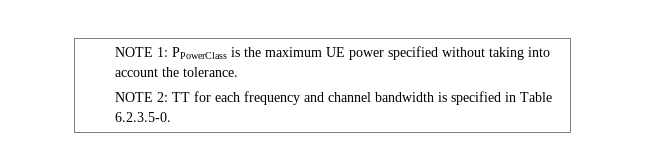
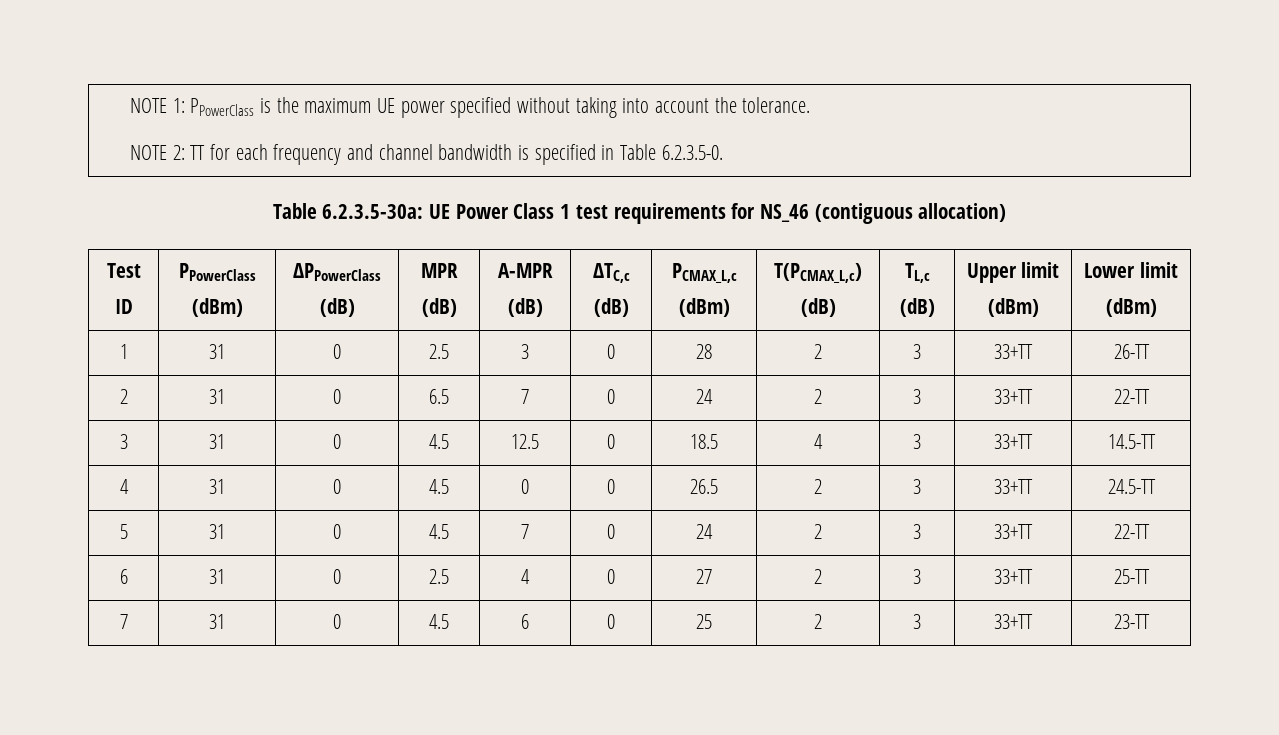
(172, 117) none -> [272,203,1007,224] [106,263,141,278] [114,299,133,314] [178,263,256,281] [191,298,243,317] [293,263,381,281] [319,298,355,317] [420,263,458,278] [421,298,457,317] [497,263,553,278] [507,298,543,317] [592,263,630,283] [593,298,629,317] [671,263,737,283] [678,298,730,317] [774,263,862,283] [800,298,836,317] [904,263,930,283] [899,298,935,317] [966,262,1060,283] [987,298,1039,317] [1084,262,1178,278] [1105,298,1157,317] [119,344,128,359] [209,344,225,359] [333,344,341,359] [429,344,449,359] [521,344,529,359] [607,344,615,359] [696,344,712,359] [814,344,822,359] [913,344,921,359] [994,344,1033,359] [1113,344,1150,359] [119,389,128,404] [209,389,225,404] [333,389,341,404] [429,389,449,404] [521,389,529,404] [607,389,615,404] [696,389,713,404] [814,389,822,404] [913,389,921,404] [994,389,1033,404] [1113,389,1150,404] [119,434,128,449] [209,434,225,449] [333,434,341,449] [429,434,449,449] [511,434,539,449] [607,434,615,449] [690,434,718,449] [814,434,823,449] [913,434,921,449] [994,434,1033,449] [1107,434,1156,449] [119,479,129,494] [209,479,225,494] [333,479,341,494] [429,479,449,494] [521,479,529,494] [607,479,615,494] [690,479,718,494] [814,479,822,494] [913,479,921,494] [994,479,1033,494] [1107,479,1156,494] [119,524,128,539] [209,524,225,539] [333,524,341,539] [429,524,449,539] [521,524,529,539] [607,524,615,539] [696,524,713,539] [814,524,822,539] [913,524,921,539] [994,524,1033,539] [1113,524,1150,539] [119,569,128,584] [209,569,225,584] [333,569,341,584] [429,569,449,584] [521,569,530,584] [607,569,615,584] [696,569,712,584] [814,569,822,584] [913,569,921,584] [994,569,1033,584] [1113,569,1150,584] [119,614,128,629] [209,614,225,629] [333,614,341,629] [429,614,449,629] [521,614,529,629] [607,614,615,629] [696,614,712,629] [814,614,822,629] [913,614,921,629] [994,614,1033,629] [1113,614,1150,629] // Table 6.2.3.5-30a: UE Power Class 1 test requirements for NS_46 (contiguous allocation) // Test ID | PPowerClass (dBm) | ΔPPowerClass (dB) | MPR (dB) | A-MPR (dB) | ΔTC,c (dB) | PCMAX_L,c (dBm) | T(PCMAX_L,c) (dB) | TL,c (dB) | Upper limit (dBm) | Lower limit (dBm) // 1 | 31 | 0 | 2.5 | 3 | 0 | 28 | 2 | 3 | 33+TT | 26-TT // 2 | 31 | 0 | 6.5 | 7 | 0 | 24 | 2 | 3 | 33+TT | 22-TT // 3 | 31 | 0 | 4.5 | 12.5 | 0 | 18.5 | 4 | 3 | 33+TT | 14.5-TT // 4 | 31 | 0 | 4.5 | 0 | 0 | 26.5 | 2 | 3 | 33+TT | 24.5-TT // 5 | 31 | 0 | 4.5 | 7 | 0 | 24 | 2 | 3 | 33+TT | 22-TT // 6 | 31 | 0 | 2.5 | 4 | 0 | 27 | 2 | 3 | 33+TT | 25-TT // 7 | 31 | 0 | 4.5 | 6 | 0 | 25 | 2 | 3 | 33+TT | 23-TT

